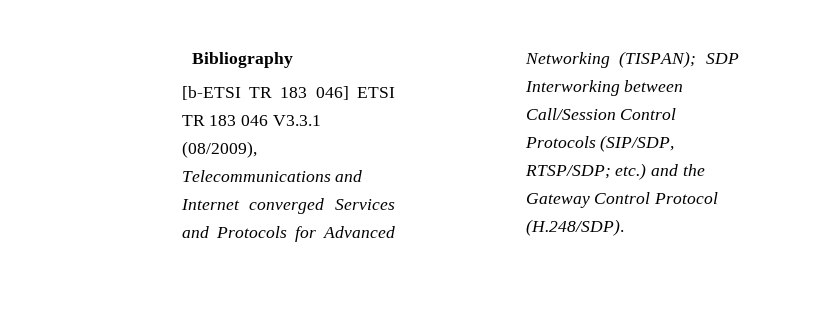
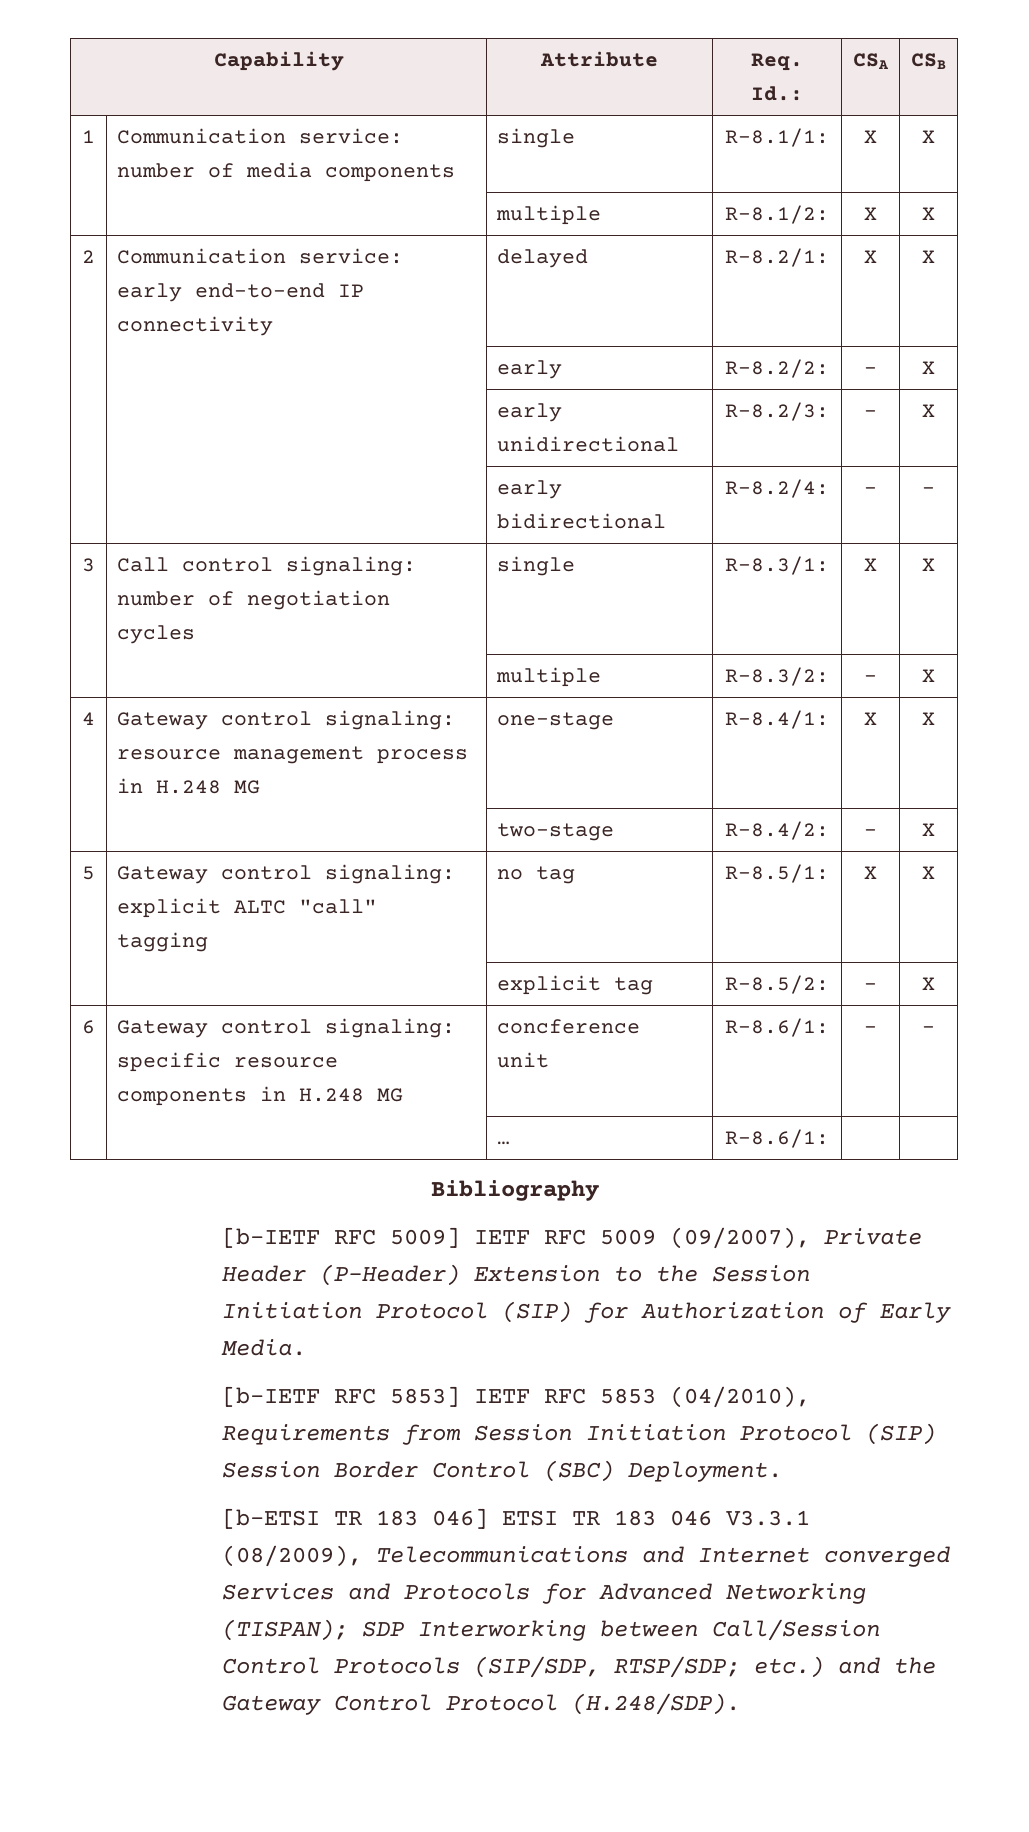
[192,52,293,68] Bibliography -> [213,51,344,71] [540,51,658,67] [751,53,803,71] [751,86,803,101] [853,53,889,69] [911,53,946,69] [82,130,95,143] [117,128,404,144] [117,162,456,182] [497,128,576,148] [725,128,829,147] [864,130,877,143] [922,130,935,143] [496,205,602,225] [725,205,829,224] [864,207,877,220] [922,207,935,220] [82,250,95,263] [117,248,404,264] [117,283,365,302] [117,316,274,336] [497,249,589,268] [725,248,829,267] [864,250,877,263] [922,250,935,263] [497,360,563,379] [725,359,829,378] [864,367,877,374] [922,361,935,374] [497,403,563,422] [497,436,680,452] [725,402,829,421] [864,410,877,417] [922,404,935,417] [497,480,563,499] [497,513,667,529] [725,479,829,498] [864,487,877,494] [922,487,935,494] [82,558,95,572] [117,556,417,576] [117,590,391,610] [117,625,196,644] [497,556,576,576] [725,556,829,575] [864,558,877,571] [922,558,935,571] [496,667,602,687] [725,667,829,686] [864,675,877,682] [922,669,935,682] [82,712,95,725] [117,710,456,730] [117,746,469,764] [117,778,261,794] [497,712,615,730] [725,710,829,729] [864,712,877,725] [922,712,935,725] [497,823,615,841] [725,821,829,840] [864,829,877,836] [922,823,935,836] [82,866,95,880] [117,864,456,884] [117,898,378,918] [117,932,209,952] [497,866,576,884] [725,864,829,883] [864,866,877,879] [922,866,935,879] [497,975,654,995] [725,975,829,994] [864,983,877,990] [922,977,935,990] [82,1020,95,1034] [117,1018,456,1038] [117,1052,339,1072] [117,1086,404,1106] [497,1019,641,1034] [497,1052,550,1068] [725,1018,829,1037] [864,1026,877,1033] [922,1026,935,1033] [497,1141,511,1145] [725,1129,829,1148] [430,1180,599,1201] [222,1227,923,1249] [222,1264,811,1286] [222,1301,952,1323] [221,1339,307,1356] [222,1386,811,1408] [222,1423,937,1445] [222,1460,783,1482] Capability | Attribute | Req. Id.: | CSA | CSB // 1 | Communication service: number of media components | single | R-8.1/1: | X | X // | | multiple | R-8.1/2: | X | X // 2 | Communication service: early end-to-end IP connectivity | delayed | R-8.2/1: | X | X // | | early | R-8.2/2: | - | X // | | early unidirectional | R-8.2/3: | - | X // | | early bidirectional | R-8.2/4: | - | - // 3 | Call control signaling: number of negotiation cycles | single | R-8.3/1: | X | X // | | multiple | R-8.3/2: | - | X // 4 | Gateway control signaling: resource management process in H.248 MG | one-stage | R-8.4/1: | X | X // | | two-stage | R-8.4/2: | - | X // 5 | Gateway control signaling: explicit ALTC "call" tagging | no tag | R-8.5/1: | X | X // | | explicit tag | R-8.5/2: | - | X // 6 | Gateway control signaling: specific resource components in H.248 MG | concference unit | R-8.6/1: | - | - // | | … | R-8.6/1: | | // Bibliography // [b-IETF RFC 5009] IETF RFC 5009 (09/2007), Private Header (P-Header) Extension to the Session Initiation Protocol (SIP) for Authorization of Early Media. // [b-IETF RFC 5853] IETF RFC 5853 (04/2010), Requirements from Session Initiation Protocol (SIP) Session Border Control (SBC) Deployment.

